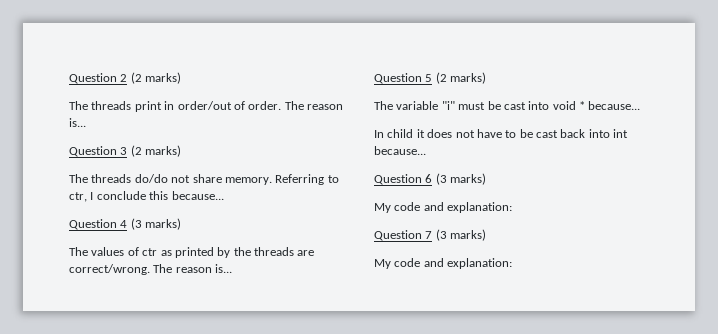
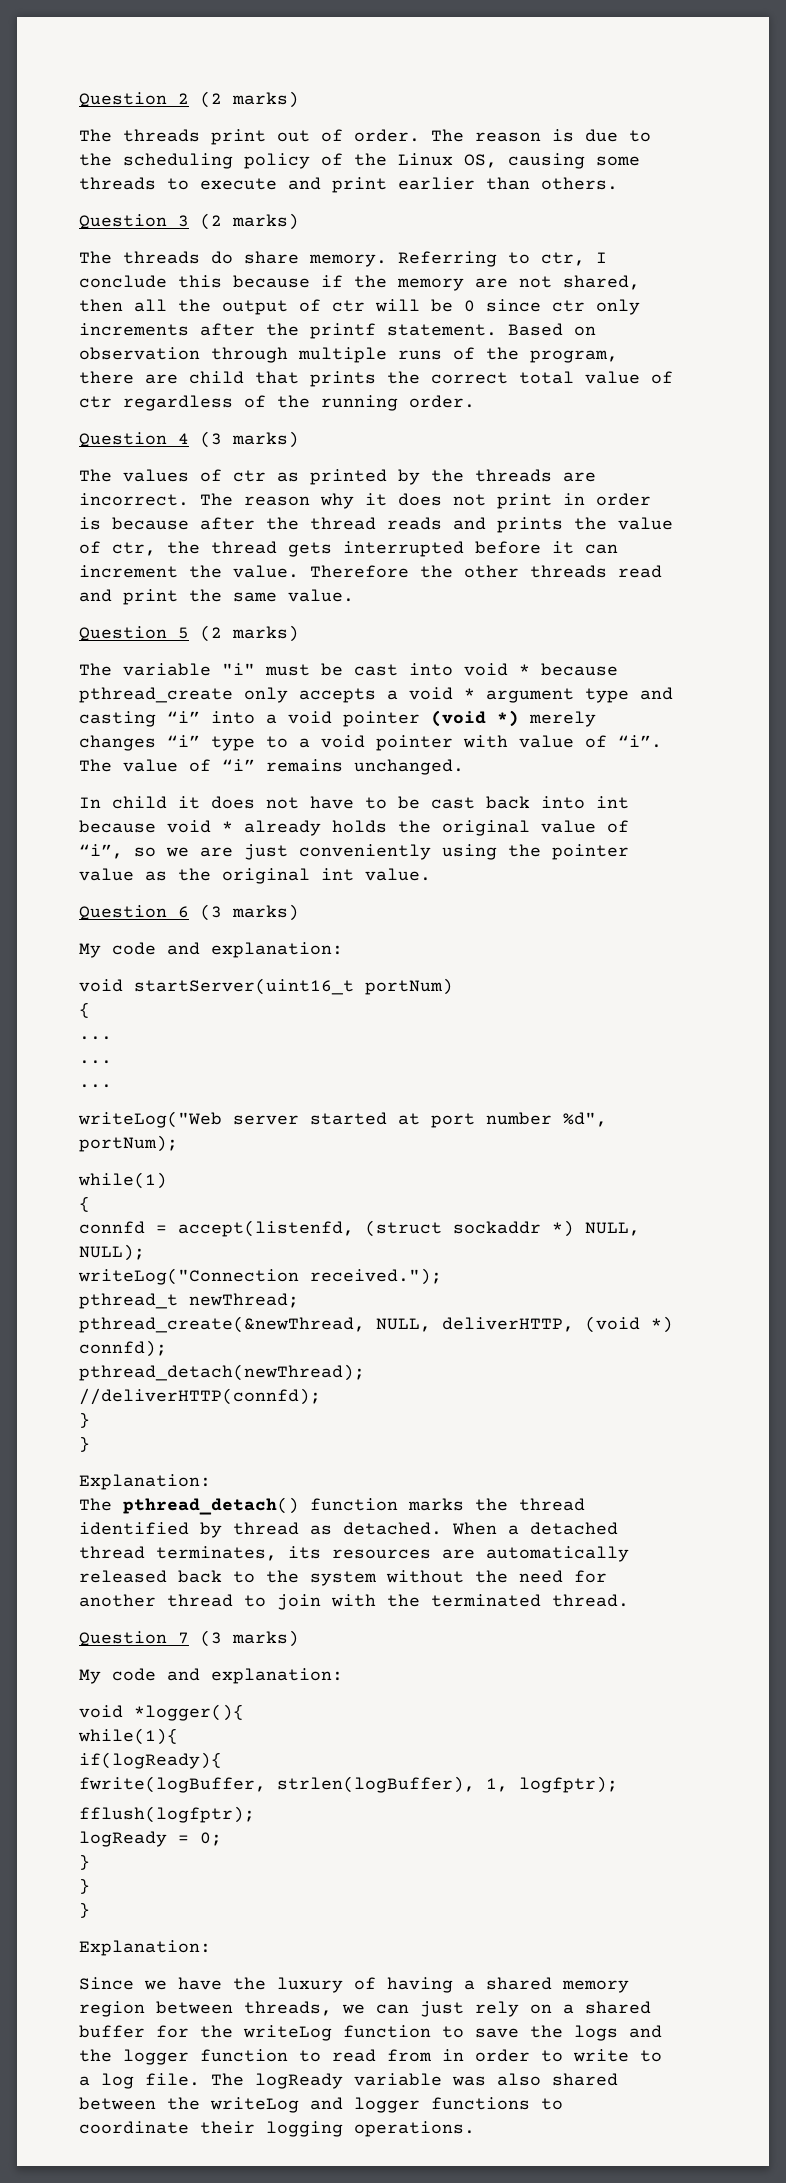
[164,101,232,110] in order/out -> [277,130,310,142] out
[69,118,86,127] is... -> [552,129,651,142] [79,153,640,169] [79,177,618,193] is due to the scheduling policy of the Linux OS, causing some threads to execute and print earlier than others.
[134,174,191,183] do/do not -> [211,251,233,264] do
[171,191,224,200] because... -> [233,275,640,291] [79,299,640,315] [79,323,596,339] [79,347,618,363] [79,371,673,387] [79,395,475,411] because if the memory are not shared, then all the output of ctr will be 0 since ctr only increments after the printf statement. Based on observation through multiple runs of the program, there are child that prints the correct total value of ctr regardless of the running order.
[69,264,233,275] correct/wrong. The reason is... -> [79,493,651,509] [79,517,673,533] [79,541,618,557] [79,565,662,578] [79,589,354,605] incorrect. The reason why it does not print in order is because after the thread reads and prints the value of ctr, the thread gets interrupted before it can increment the value. Therefore the other threads read and print the same value.
[588,101,641,110] because... -> [541,663,618,676] [79,687,673,703] [79,710,596,727] [79,735,662,751] [79,759,464,775] because pthread_create only accepts a void * argument type and casting “i” into a void pointer (void *) merely changes “i” type to a void pointer with value of “i”. The value of “i” remains unchanged.
[374,146,426,155] because... -> [79,820,629,836] [79,844,629,860] [79,868,431,884] because void * already holds the original value of “i”, so we are just conveniently using the pointer value as the original int value.
(513, 207) none -> [79,978,453,995] [79,1002,90,1018] [79,1036,112,1040] [79,1060,112,1064] [79,1084,112,1088] [78,1111,607,1128] [79,1135,178,1152] [78,1172,167,1189] [79,1196,90,1212] [79,1220,640,1237] [79,1244,145,1261] [78,1268,442,1285] [79,1293,299,1309] [79,1316,673,1333] [79,1340,167,1357] [79,1364,365,1381] [79,1388,321,1405] [79,1412,90,1428] [79,1436,90,1452] [79,1474,211,1490] [79,1497,585,1515] [79,1522,618,1538] [79,1546,629,1562] [79,1570,607,1586] [79,1594,629,1610] // void startServer(uint16_t portNum) // { // ... // ... // ... // writeLog("Web server started at port number %d", portNum); // while(1) // { // connfd = accept(listenfd, (struct sockaddr *) NULL, NULL); // writeLog("Connection received."); // pthread_t newThread; // pthread_create(&newThread, NULL, deliverHTTP, (void *) connfd); // pthread_detach(newThread); // //deliverHTTP(connfd); // } // } // Explanation: // The pthread_detach() function marks the thread identified by thread as detached. When a detached thread terminates, its resources are automatically released back to the system without the need for another thread to join with the terminated thread.
(513, 263) none -> [79,1704,244,1721] [78,1728,178,1745] [79,1752,222,1769] [79,1776,618,1793] [79,1806,255,1823] [79,1831,222,1847] [79,1854,90,1870] [79,1878,90,1894] [79,1902,90,1918] [79,1940,211,1956] [79,1977,629,1993] [79,2001,651,2017] [79,2025,662,2041] [79,2049,662,2065] [79,2073,618,2089] [79,2097,563,2113] [79,2121,475,2137] // void *logger(){ // while(1){ // if(logReady){ // fwrite(logBuffer, strlen(logBuffer), 1, logfptr); // fflush(logfptr); // logReady = 0; // } // } // } // Explanation: // Since we have the luxury of having a shared memory region between threads, we can just rely on a shared buffer for the writeLog function to save the logs and the logger function to read from in order to write to a log file. The logReady variable was also shared between the writeLog and logger functions to coordinate their logging operations.

